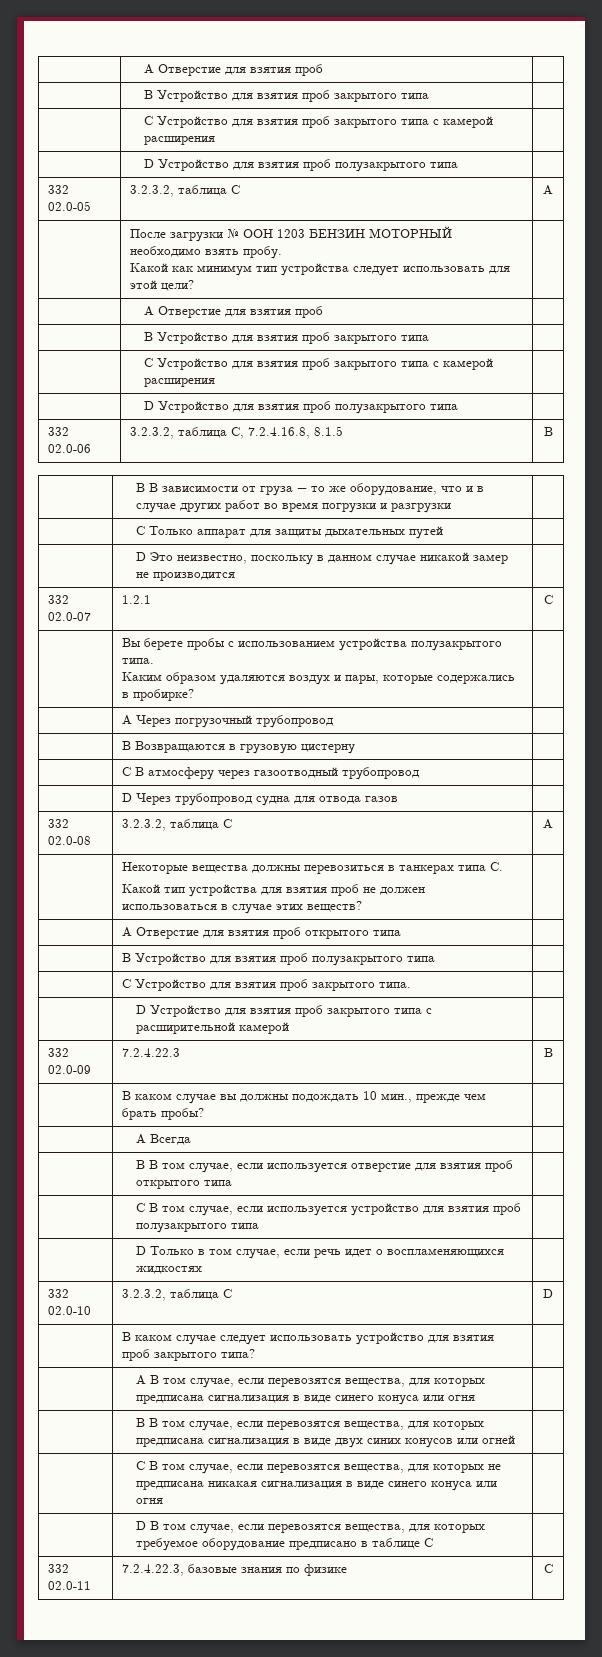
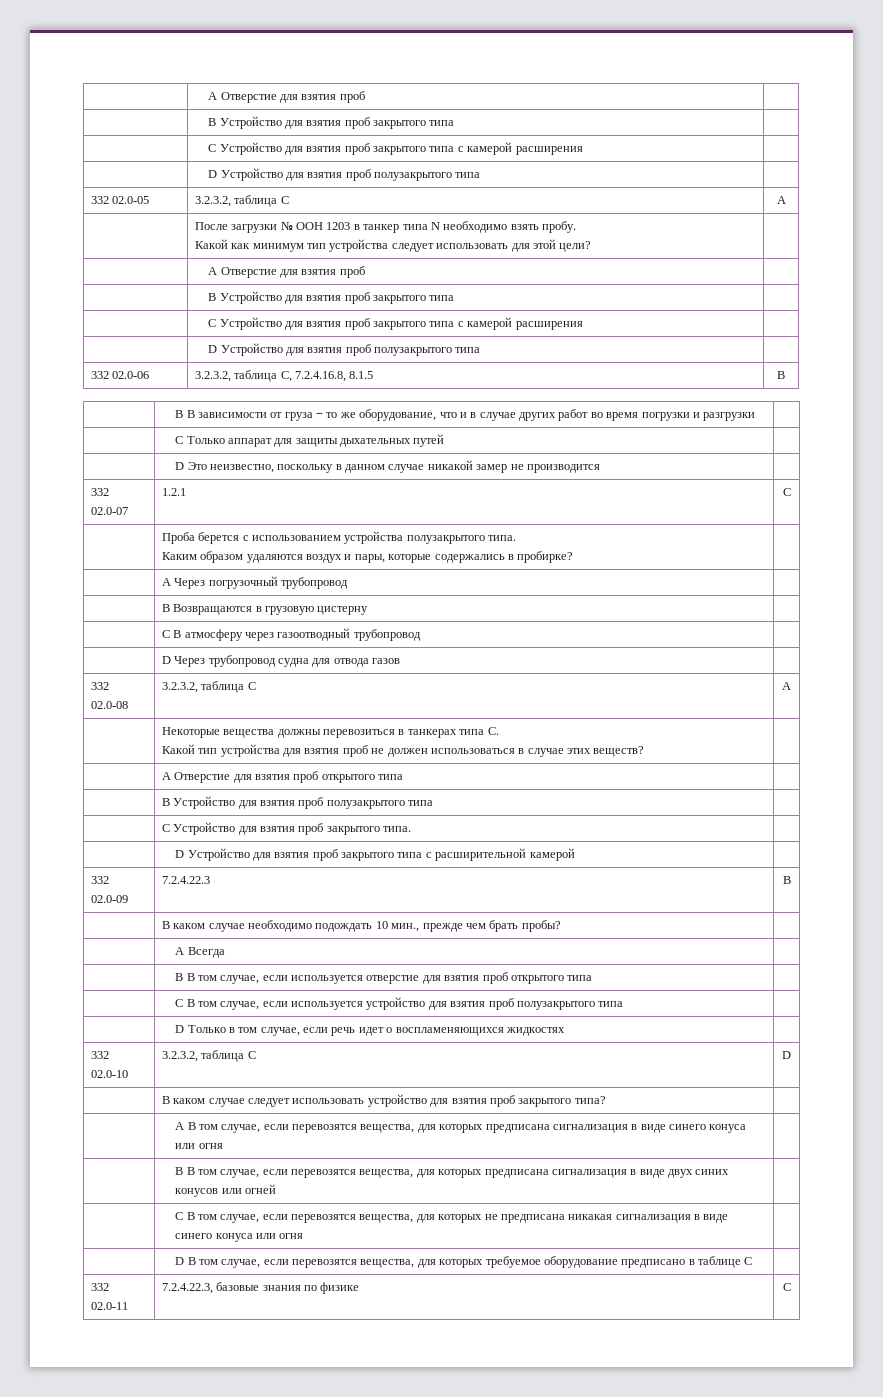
[308,226,452,239] БЕНЗИН МОТОРНЫЙ -> [353,222,440,233] в танкер типа N
[121,638,225,650] Вы берете пробы -> [161,532,240,544] Проба берется
[219,1094,289,1102] вы должны -> [248,920,313,932] необходимо

